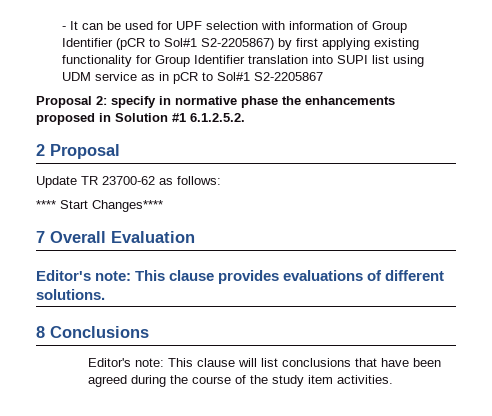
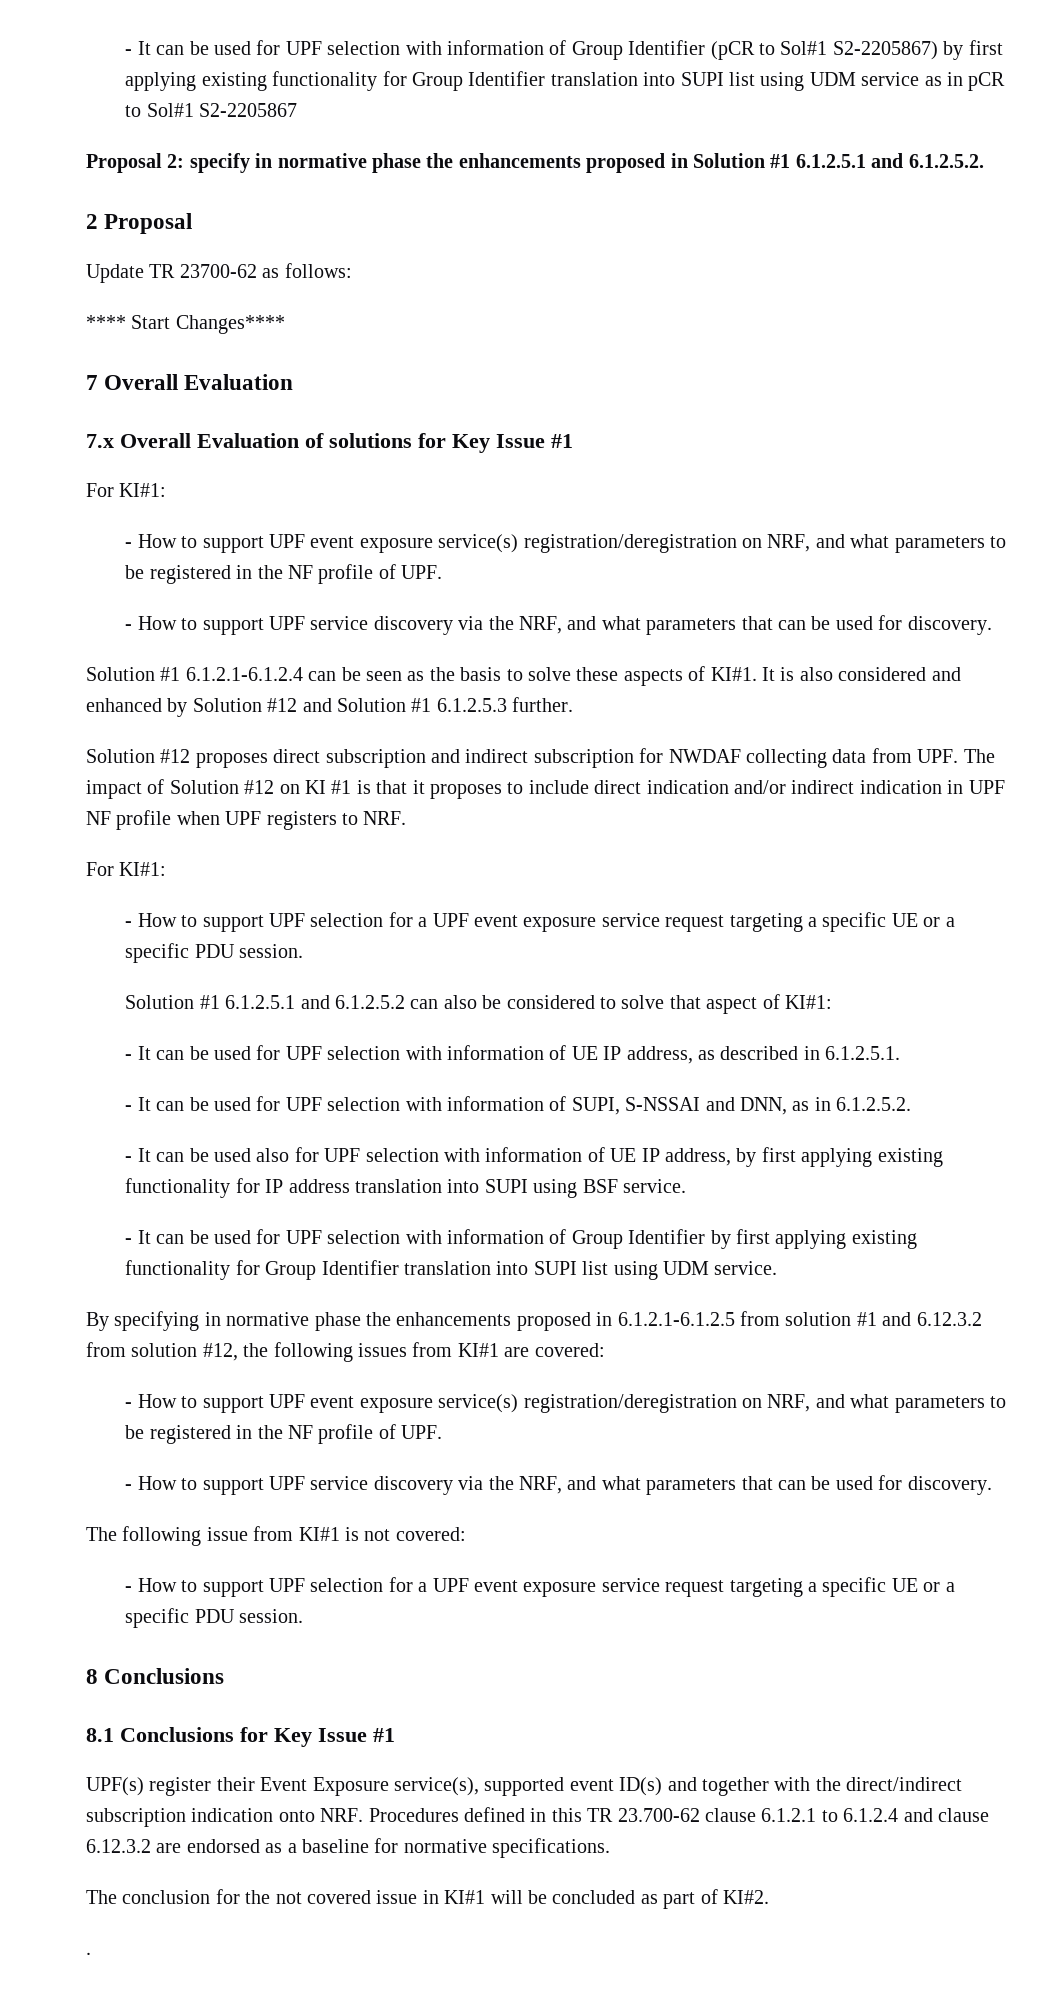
(186, 117) none -> [795,153,904,168] 6.1.2.5.1 and
[36,270,445,284] [36,289,105,300] [36,326,149,338] [87,358,441,367] [87,375,393,387] Editor's note: This clause provides evaluations of different solutions. // 8 Conclusions // Editor's note: This clause will list conclusions that have been agreed during the course of the study item activities. -> [86,433,573,453] [86,483,167,497] [125,534,1007,553] [125,564,443,584] [125,615,992,635] [86,666,961,686] [86,697,574,717] [86,748,995,768] [86,779,1005,799] [86,810,407,830] [86,862,167,876] [125,912,955,932] [125,943,304,963] [125,994,833,1014] [125,1045,901,1064] [125,1096,912,1115] [125,1147,943,1167] [125,1178,687,1198] [125,1229,917,1249] [125,1260,778,1280] [86,1311,982,1331] [86,1342,605,1362] [125,1394,1007,1413] [125,1424,443,1444] [125,1475,992,1495] [86,1526,466,1546] [125,1577,955,1597] [125,1608,304,1628] [86,1668,225,1684] [86,1727,395,1747] [86,1777,963,1796] [86,1807,989,1827] [86,1838,611,1858] [86,1889,769,1909] [86,1952,91,1955] 7.x Overall Evaluation of solutions for Key Issue #1 // For KI#1: // - How to support UPF event exposure service(s) registration/deregistration on NRF, and what parameters to be registered in the NF profile of UPF. // - How to support UPF service discovery via the NRF, and what parameters that can be used for discovery. // Solution #1 6.1.2.1-6.1.2.4 can be seen as the basis to solve these aspects of KI#1. It is also considered and enhanced by Solution #12 and Solution #1 6.1.2.5.3 further. // Solution #12 proposes direct subscription and indirect subscription for NWDAF collecting data from UPF. The impact of Solution #12 on KI #1 is that it proposes to include direct indication and/or indirect indication in UPF NF profile when UPF registers to NRF. // For KI#1: // - How to support UPF selection for a UPF event exposure service request targeting a specific UE or a specific PDU session. // Solution #1 6.1.2.5.1 and 6.1.2.5.2 can also be considered to solve that aspect of KI#1: // - It can be used for UPF selection with information of UE IP address, as described in 6.1.2.5.1. // - It can be used for UPF selection with information of SUPI, S-NSSAI and DNN, as in 6.1.2.5.2. // - It can be used also for UPF selection with information of UE IP address, by first applying existing functionality for IP address translation into SUPI using BSF service. // - It can be used for UPF selection with information of Group Identifier by first applying existing functionality for Group Identifier translation into SUPI list using UDM service. // By specifying in normative phase the enhancements proposed in 6.1.2.1-6.1.2.5 from solution #1 and 6.12.3.2 from solution #12, the following issues from KI#1 are covered: // - How to support UPF event exposure service(s) registration/deregistration on NRF, and what parameters to be registered in the NF profile of UPF. // - How to support UPF service discovery via the NRF, and what parameters that can be used for discovery. // The following issue from KI#1 is not covered: // - How to support UPF selection for a UPF event exposure service request targeting a specific UE or a specific PDU session. // 8 Conclusions // 8.1 Conclusions for Key Issue #1 // UPF(s) register their Event Exposure service(s), supported event ID(s) and together with the direct/indirect subscription indication onto NRF. Procedures defined in this TR 23.700-62 clause 6.1.2.1 to 6.1.2.4 and clause 6.12.3.2 are endorsed as a baseline for normative specifications. // The conclusion for the not covered issue in KI#1 will be concluded as part of KI#2. // .

